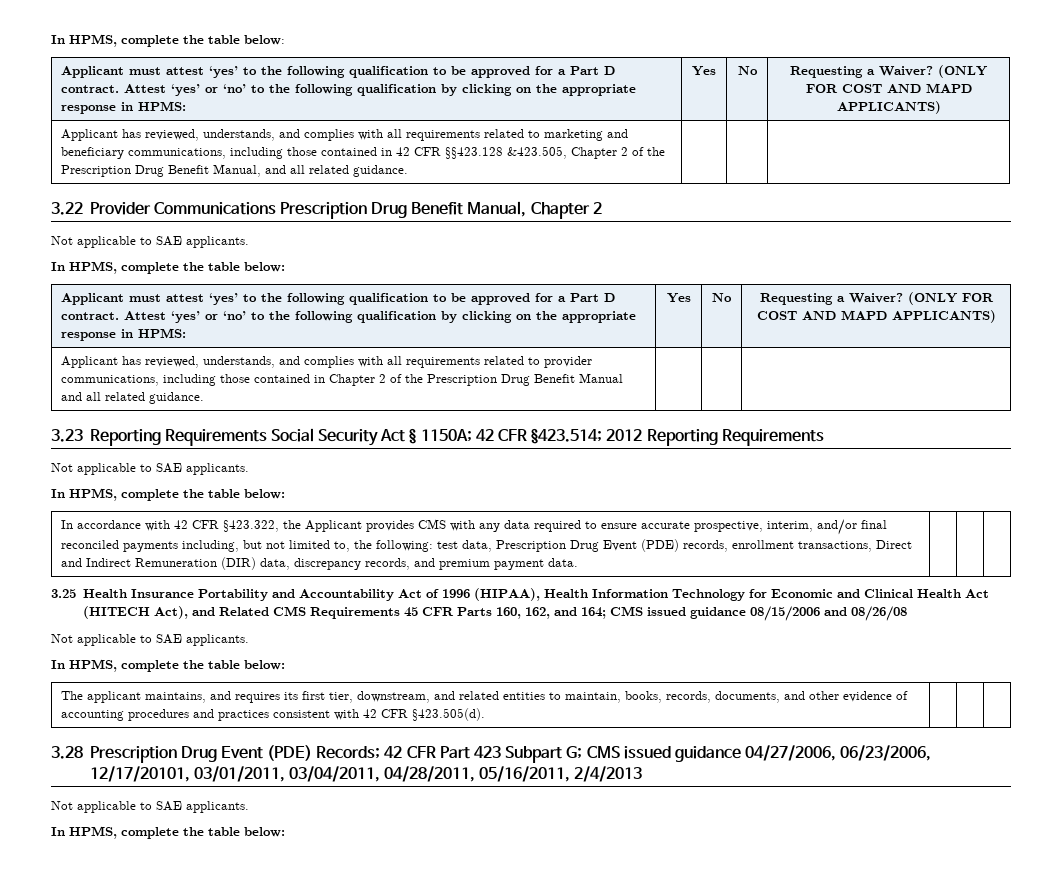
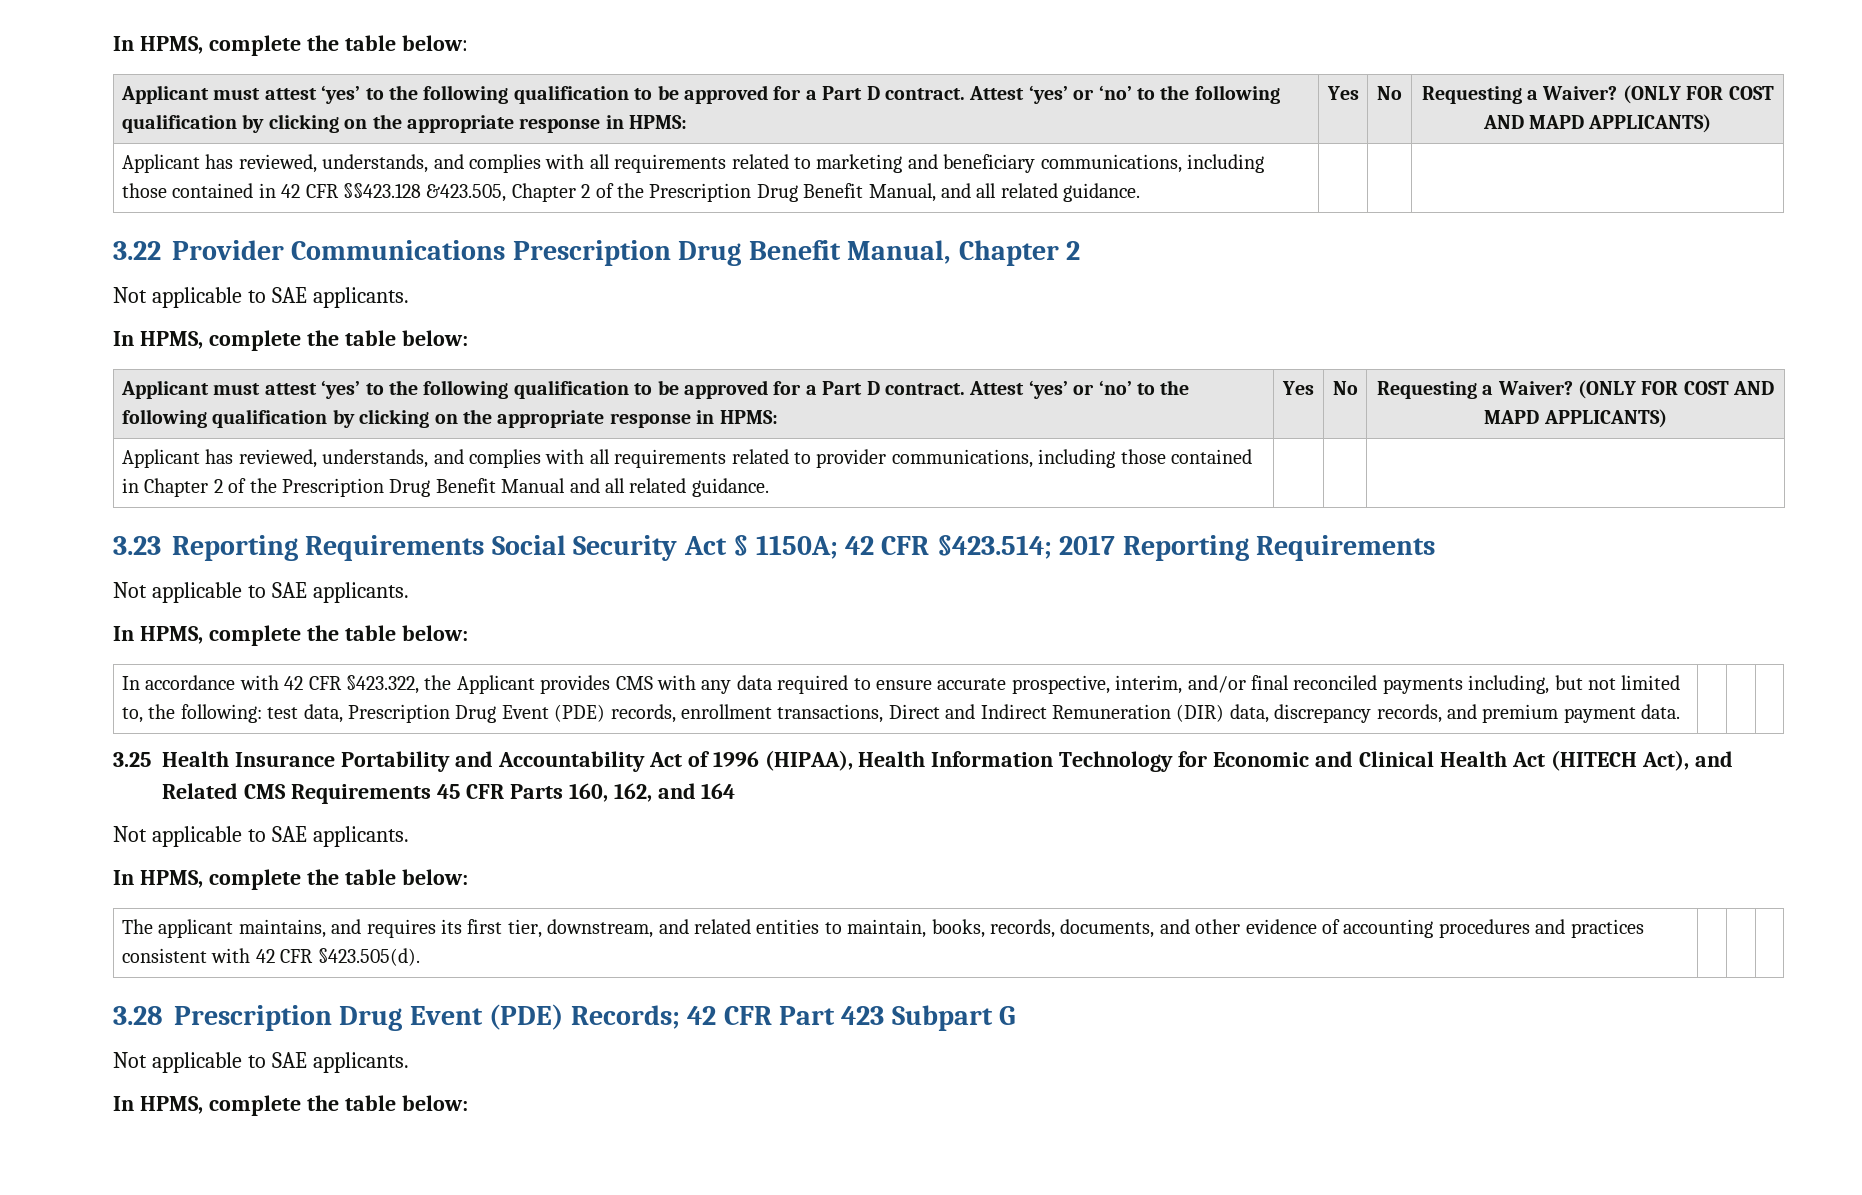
[606,429,643,441] 2012 -> [1059,535,1116,555] 2017
[580,606,907,621] 164; CMS issued guidance 08/15/2006 and 08/26/08 -> [701,783,736,799] 164
[566,745,932,762] [89,766,643,782] G; CMS issued guidance 04/27/2006, 06/23/2006, 12/17/20101, 03/01/2011, 03/04/2011, 04/28/2011, 05/16/2011, 2/4/2013 -> [999,1006,1016,1025] G

